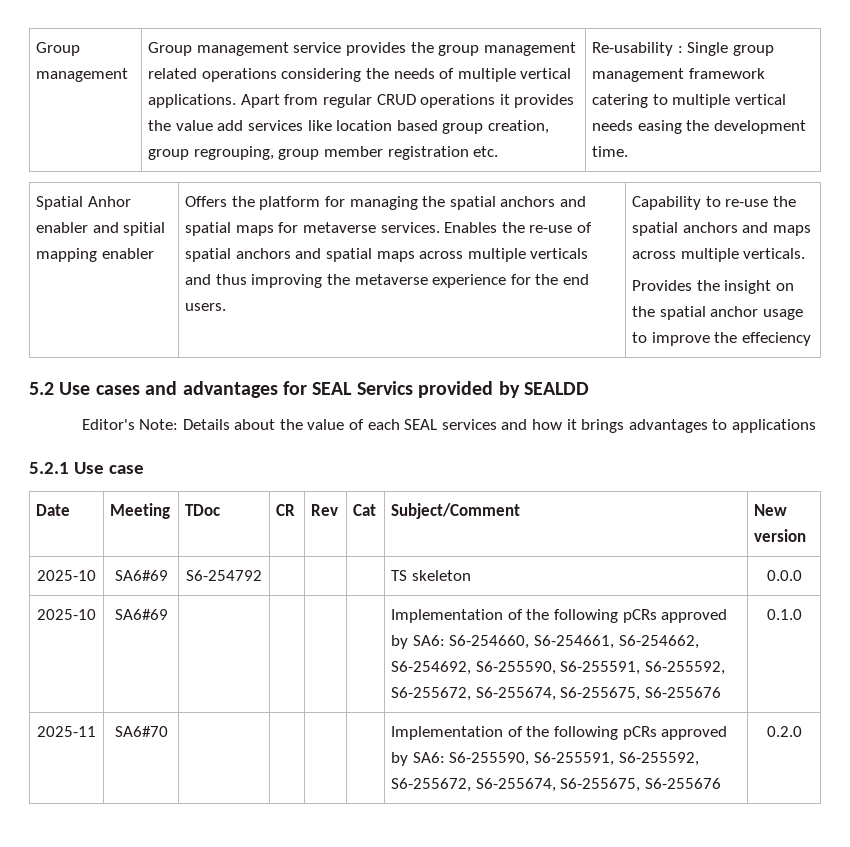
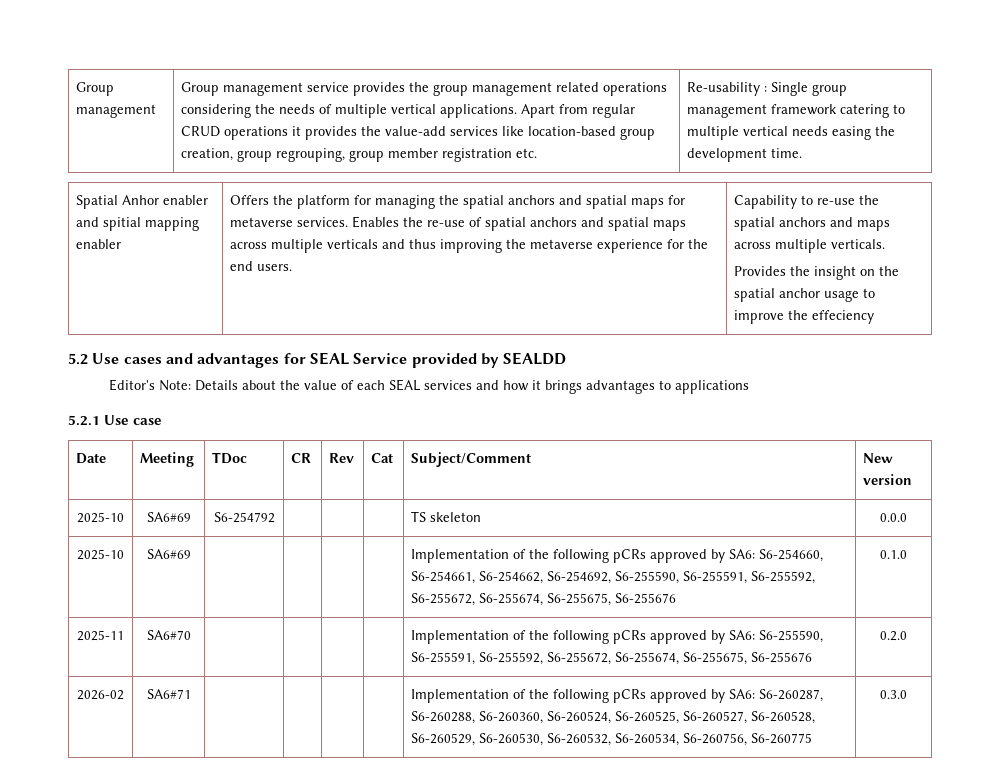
[175,120,438,131] value add services like location based -> [385,126,617,136] value-add services like location-based
[356,381,413,395] Servics -> [353,353,408,364] Service
(802, 731) none -> [77,690,124,700] [146,689,191,699] [411,689,824,703] [411,711,816,724] [411,733,813,746] [880,690,907,699] // 2026-02 | SA6#71 | | | | | Implementation of the following pCRs approved by SA6: S6-260287, S6-260288, S6-260360, S6-260524, S6-260525, S6-260527, S6-260528, S6-260529, S6-260530, S6-260532, S6-260534, S6-260756, S6-260775 | 0.3.0

